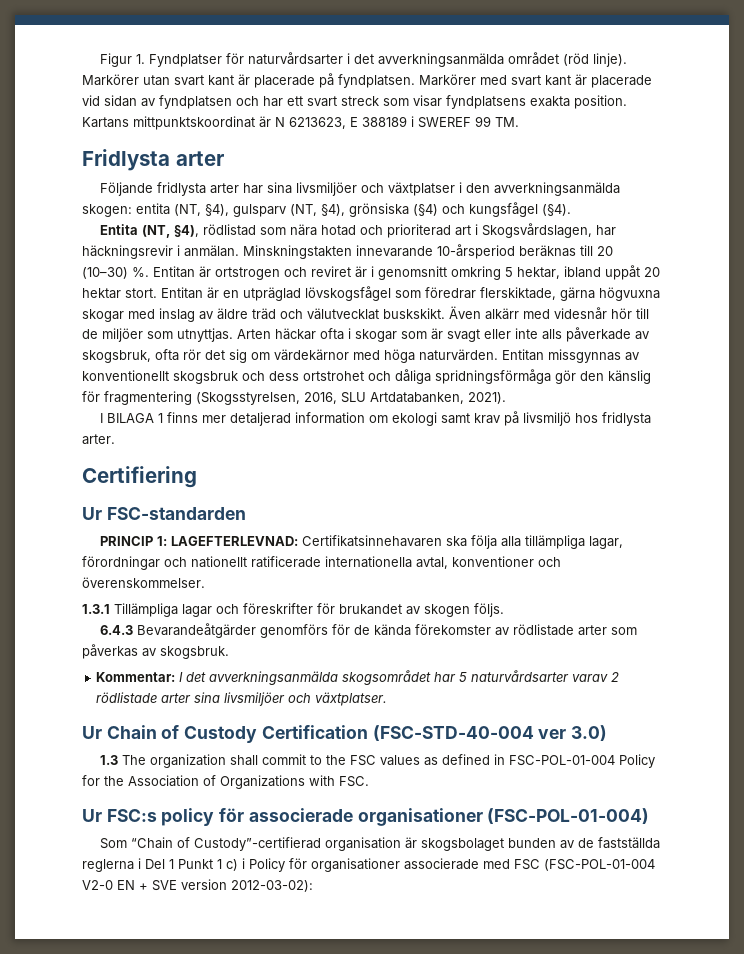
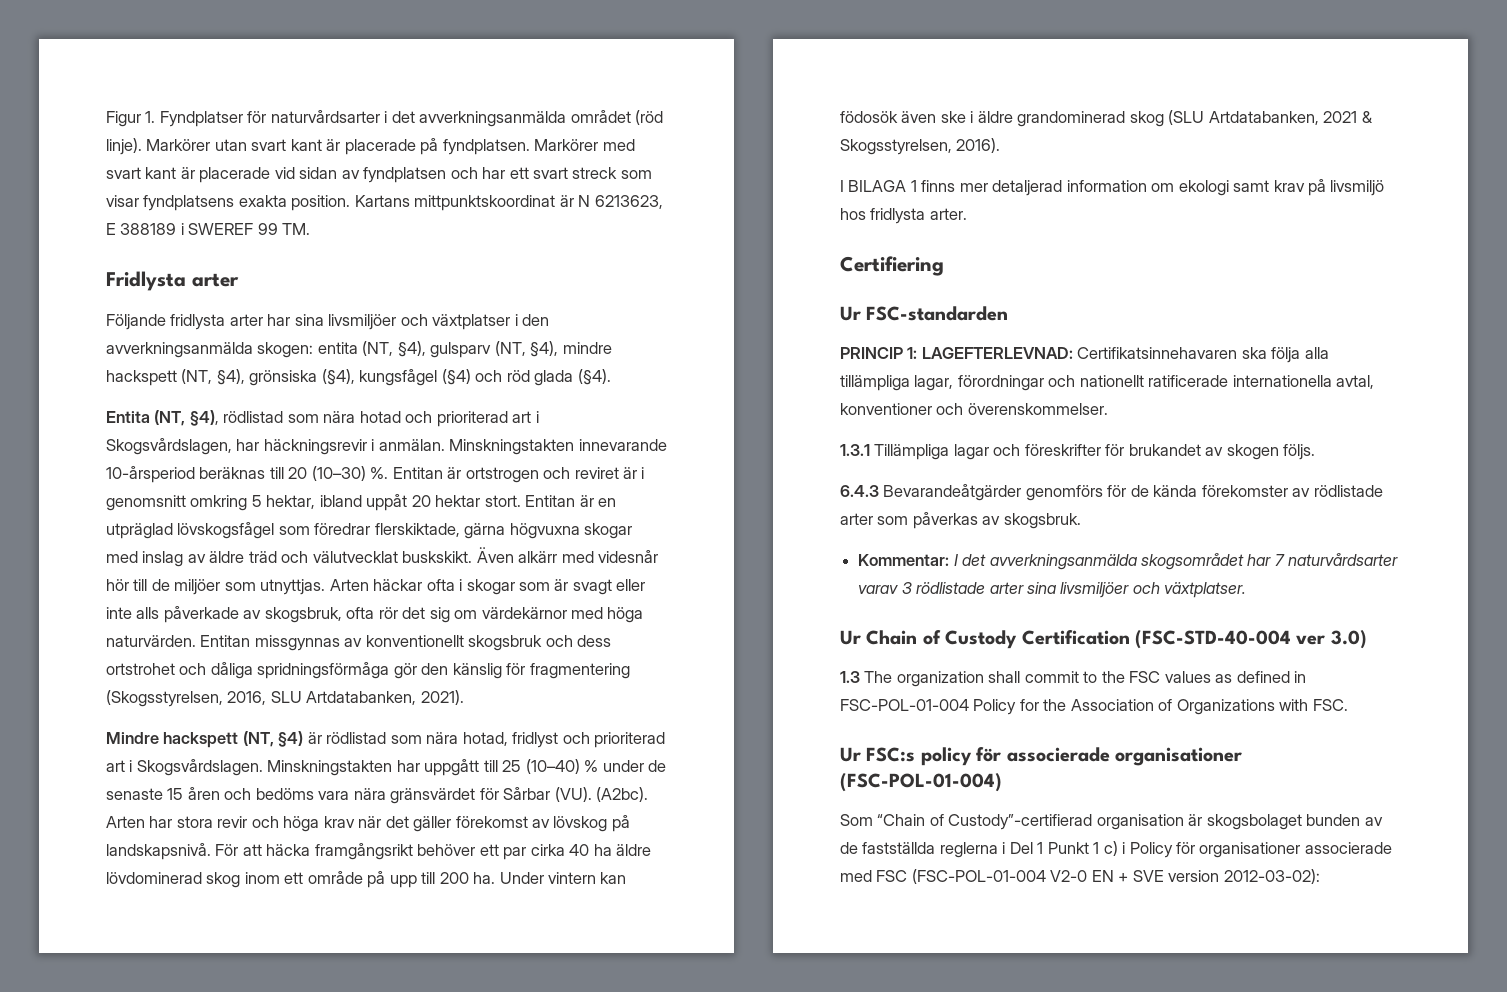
[349,202,538,217] grönsiska (§4) och kungsfågel -> [562,342,612,354] [106,369,574,386] mindre hackspett (NT, §4), grönsiska (§4), kungsfågel (§4) och röd glada
(506, 398) none -> [106,731,666,748] [106,759,667,776] [106,787,649,804] [106,815,630,832] [106,843,652,860] [106,871,627,888] [840,110,1373,127] [840,138,1001,155] // Mindre hackspett (NT, §4) är rödlistad som nära hotad, fridlyst och prioriterad art i Skogsvårdslagen. Minskningstakten har uppgått till 25 (10–40) % under de senaste 15 åren och bedöms vara nära gränsvärdet för Sårbar (VU). (A2bc). Arten har stora revir och höga krav när det gäller förekomst av lövskog på landskapsnivå. För att häcka framgångsrikt behöver ett par cirka 40 ha äldre lövdominerad skog inom ett område på upp till 200 ha. Under vintern kan födosök även ske i äldre grandominerad skog (SLU Artdatabanken, 2021 & Skogsstyrelsen, 2016).
[459,672,468,682] 5 -> [1274,554,1285,566] 7
[611,672,620,682] 2 -> [901,582,912,594] 3

